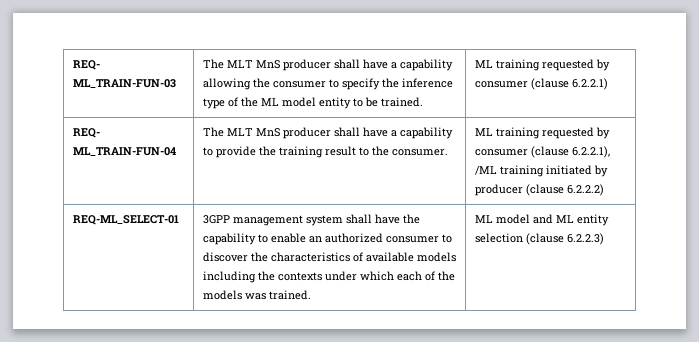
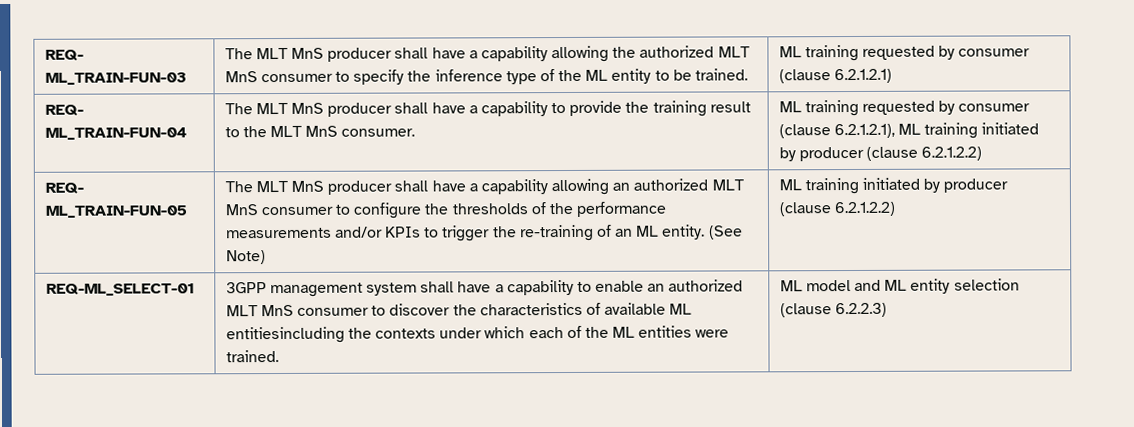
(270, 83) none -> [639,45,750,58] [224,71,258,83] authorized MLT MnS
[281,97,316,107] model -> (609, 75) none
[571,78,608,90] 6.2.2.1) -> [833,68,892,84] 6.2.1.2.1)
(389, 151) none -> [269,125,339,138] MLT MnS
[571,146,610,158] [474,165,608,177] [474,184,604,196] 6.2.2.1), /ML training initiated by producer (clause 6.2.2.2) -> [833,122,1040,139] [778,146,983,162] [44,182,84,194] [44,205,188,218] [224,178,744,196] [224,201,668,219] [225,224,743,242] [225,250,266,265] [778,177,1009,195] [778,201,896,217] 6.2.1.2.1), ML training initiated by producer (clause 6.2.1.2.2) // REQ- ML_TRAIN-FUN-05 | The MLT MnS producer shall have a capability allowing an authorized MLT MnS consumer to configure the thresholds of the performance measurements and/or KPIs to trigger the re-training of an ML entity. (See Note) | ML training initiated by producer (clause 6.2.1.2.2)
[402,214,420,224] the -> [494,284,504,293] a
(383, 238) none -> [225,304,294,317] MLT MnS
[416,252,456,262] [202,271,256,283] models including -> [669,303,693,315] [225,326,345,344] ML entitiesincluding
[202,290,266,300] models was -> [612,325,730,338] ML entities were

